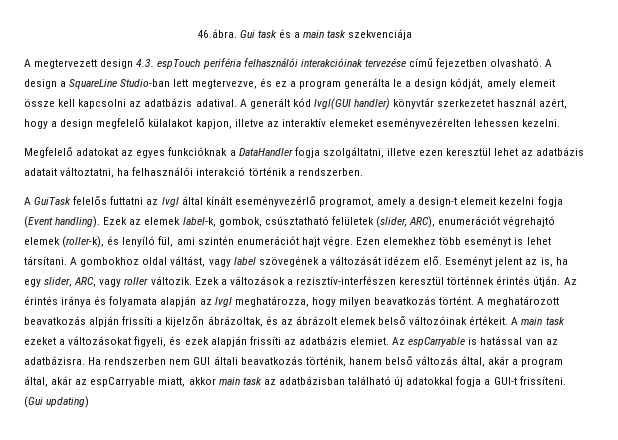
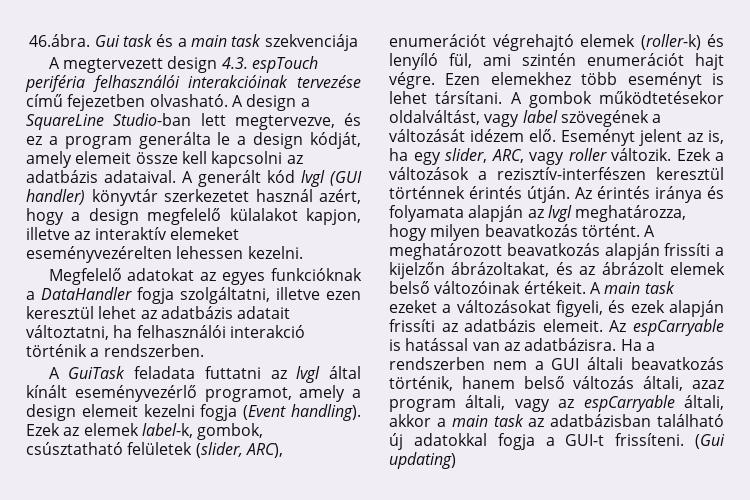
[195,99,237,107] adatival. -> [104,170,176,183] adataival.
[313,98,351,110] lvgl(GUI -> [301,170,362,187] lvgl (GUI
[73,196,108,205] felelős -> [134,366,196,379] feladata
[418,197,458,207] design-t -> [26,404,76,421] design
[62,236,105,248] (roller-k), -> [640,34,701,50] (roller-k)
[80,256,206,267] gombokhoz oldal váltást, -> [528,91,724,108] [389,110,480,125] gombok működtetésekor oldalváltást,
[89,316,120,327] alpján -> [604,243,660,260] alapján
[207,316,263,327] ábrázoltak, -> [451,262,550,277] ábrázoltakat,
[350,337,390,345] elemiet. -> [542,319,603,332] elemeit.
(102, 361) none -> [645,342,655,351] a
(191, 362) none -> [534,361,544,370] a
[461,356,564,367] [24,376,216,387] által, akár a program által, akár az espCarryable miatt, akkor -> [643,376,724,391] [389,395,724,412] [389,414,446,427] általi, azaz program általi, vagy az espCarryable általi, akkor a

